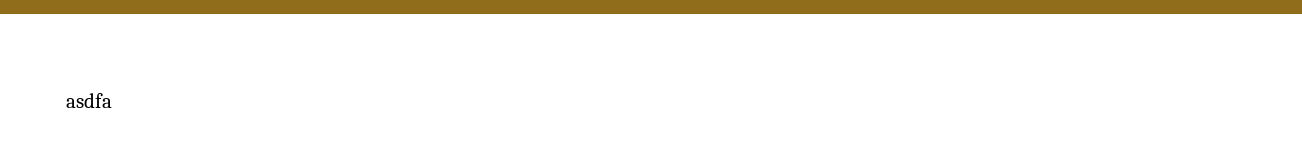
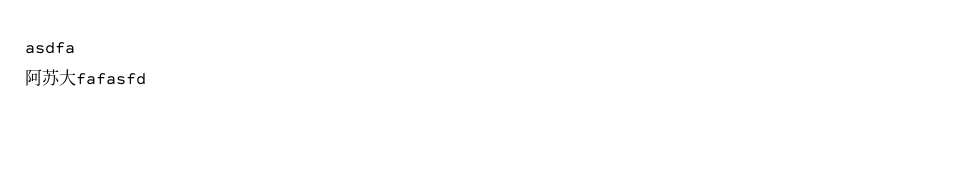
(112, 100) none -> [25,69,146,86] // 阿苏大fafasfd

